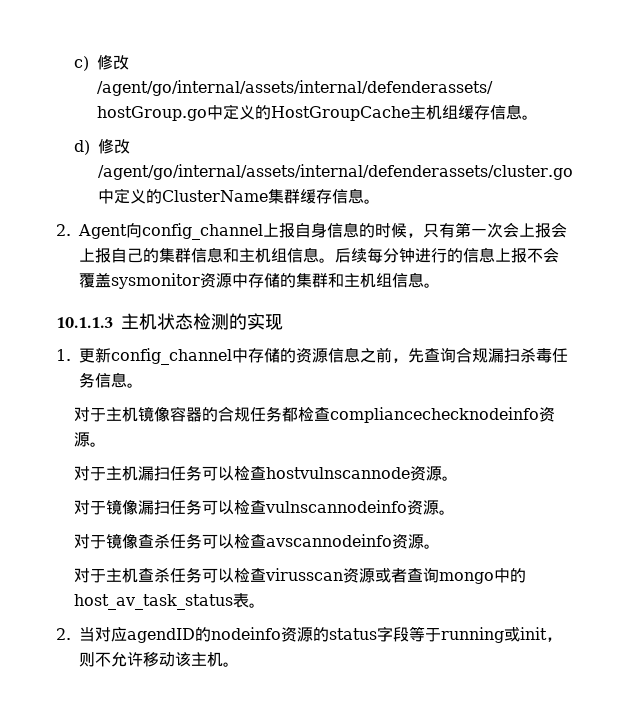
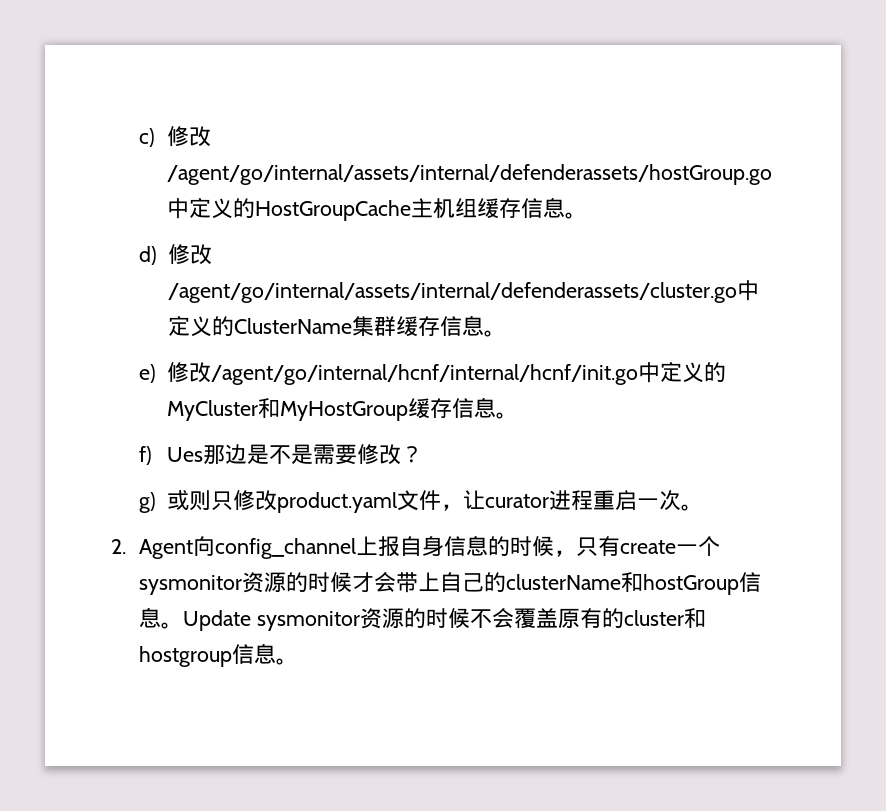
(380, 201) none -> [139,362,727,385] [167,397,519,421] [139,444,424,465] [139,490,704,513] // e)修改/agent/go/internal/hcnf/internal/hcnf/init.go中定义的MyCluster和MyHostGroup缓存信息。 // f) Ues那边是不是需要修改？ // g)或则只修改product.yaml文件，让curator进程重启一次。
[455,222,567,238] [79,247,559,263] [79,272,440,289] [56,313,283,330] [56,347,568,365] [79,372,143,388] [73,406,555,423] [73,432,106,447] [73,465,458,481] [73,499,455,515] [73,533,440,549] [73,567,526,584] [73,593,265,610] [56,626,562,643] [79,652,223,667] 第一次会上报会上报自己的集群信息和主机组信息。后续每分钟进行的信息上报不会覆盖sysmonitor资源中存储的集群和主机组信息。 // 10.1.1.3主机状态检测的实现 // 1.更新config_channel中存储的资源信息之前，先查询合规漏扫杀毒任务信息。 // 对于主机镜像容器的合规任务都检查compliancechecknodeinfo资源。 // 对于主机漏扫任务可以检查hostvulnscannode资源。 // 对于镜像漏扫任务可以检查vulnscannodeinfo资源。 // 对于镜像查杀任务可以检查avscannodeinfo资源。 // 对于主机查杀任务可以检查virusscan资源或者查询mongo中的host_av_task_status表。 // 2.当对应agendID的nodeinfo资源的status字段等于running或init，则不允许移动该主机 -> [620,536,721,556] [139,572,762,595] [139,607,706,631] [139,643,277,667] create一个sysmonitor资源的时候才会带上自己的clusterName和hostGroup信息。Update sysmonitor资源的时候不会覆盖原有的cluster和hostgroup信息

